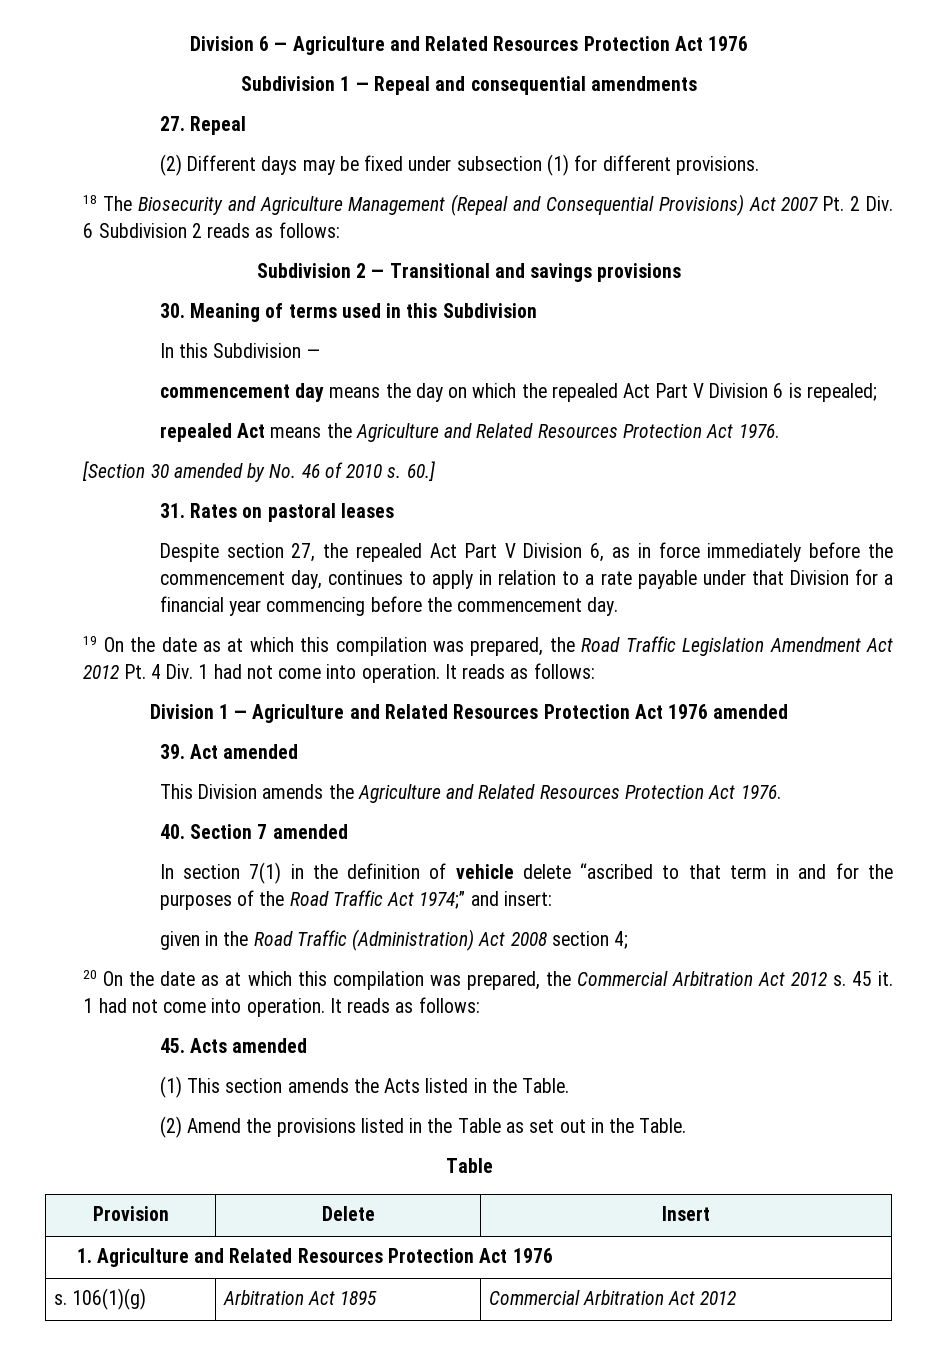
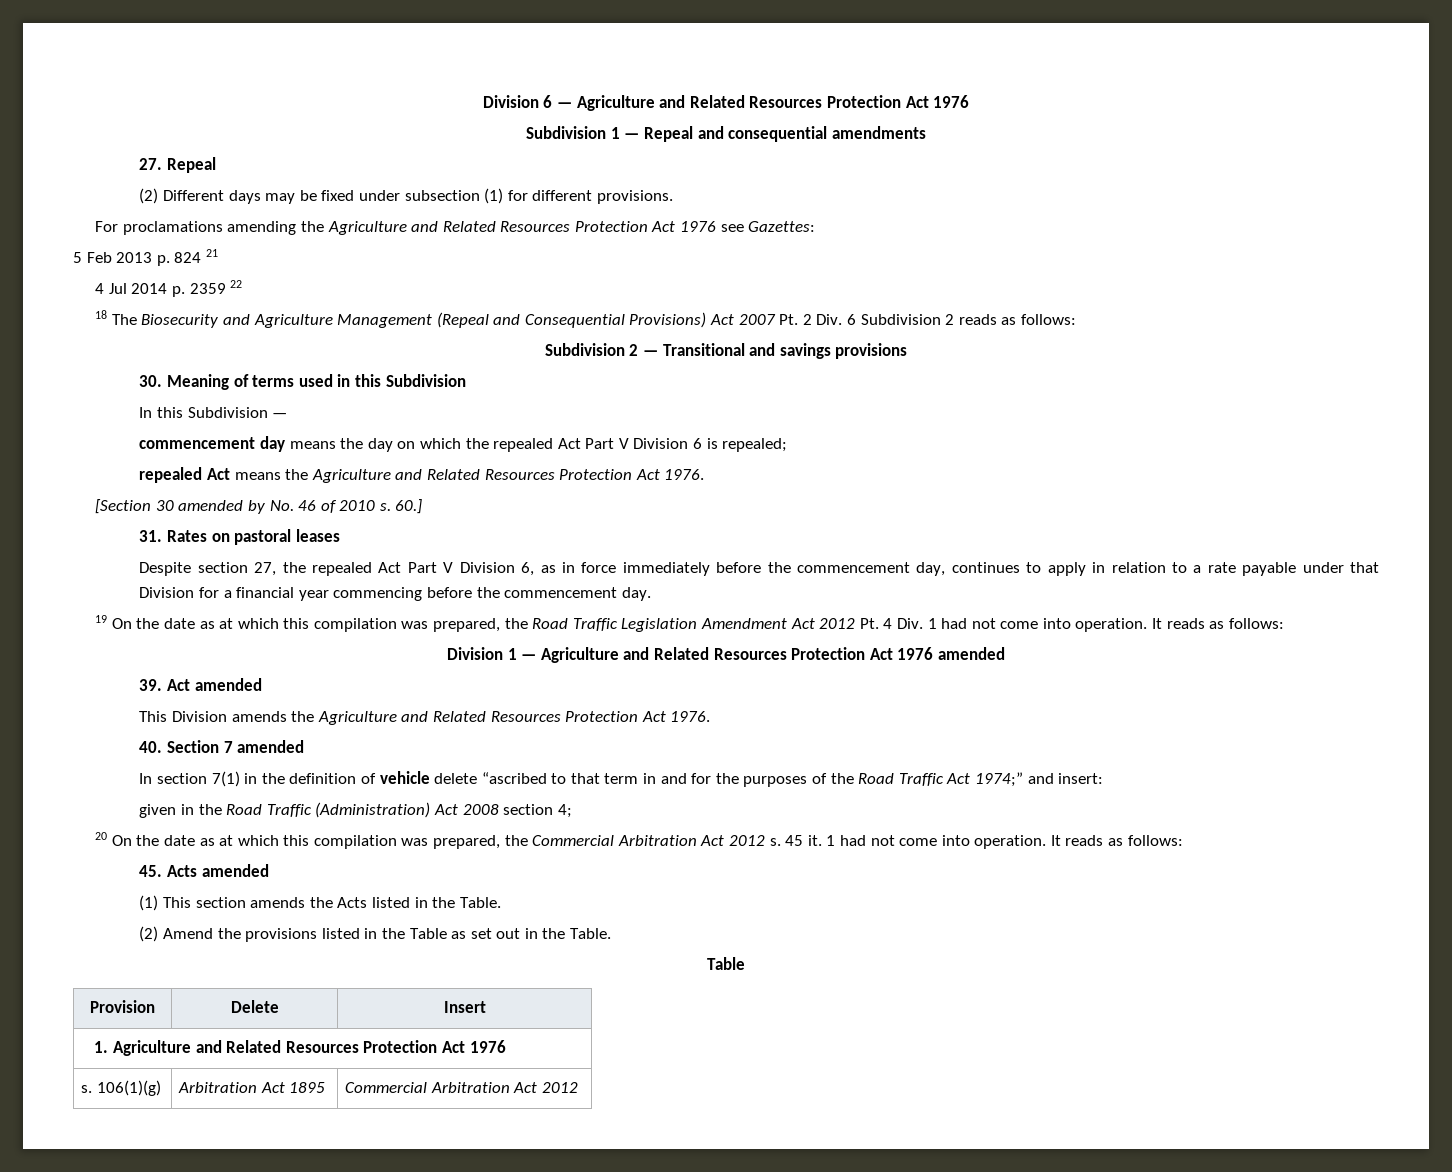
(759, 165) none -> [95,221,816,235] [73,249,218,266] [95,280,243,297] // For proclamations amending the Agriculture and Related Resources Protection Act 1976 see Gazettes: // 5 Feb 2013 p. 824 21 // 4 Jul 2014 p. 2359 22

